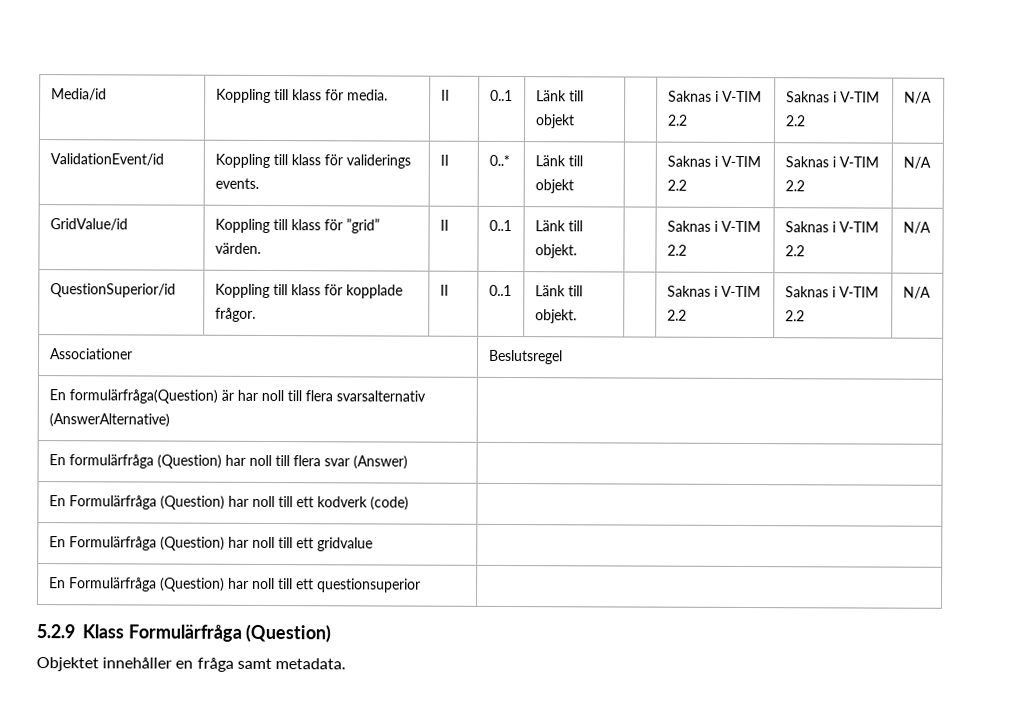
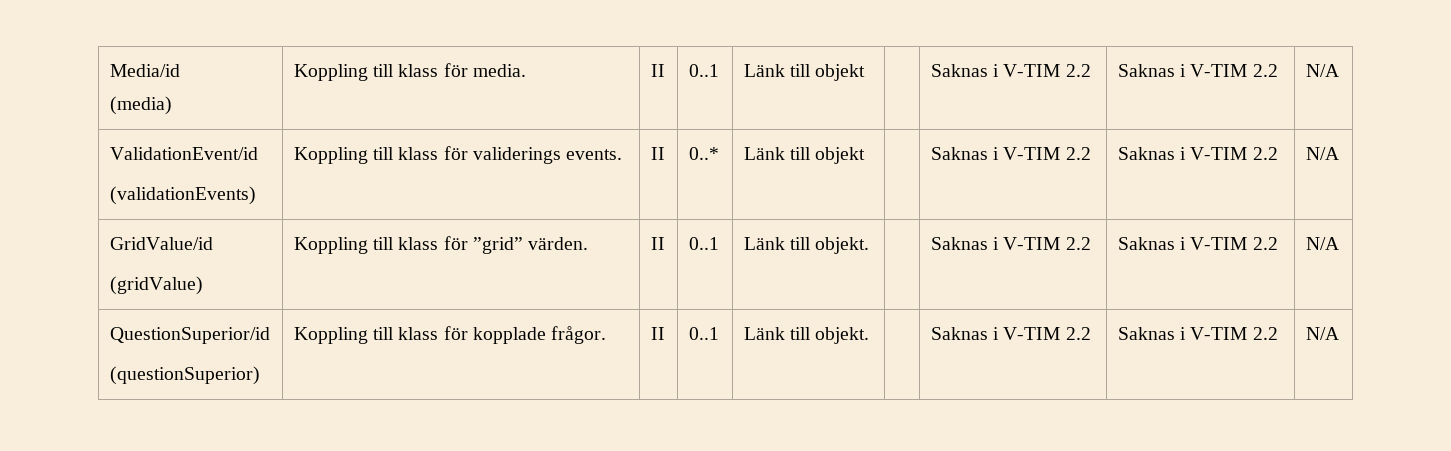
(107, 94) none -> [109,96,172,115] // (media)
(164, 159) none -> [109,186,256,205] // (validationEvents)
(128, 224) none -> [109,276,203,295] // (gridValue)
(176, 290) none -> [109,366,260,385] // (questionSuperior)
[49,348,133,360] [487,349,563,365] [48,389,426,404] [48,413,170,428] [48,454,408,470] [48,495,409,511] [48,536,373,552] [48,577,421,593] [36,623,332,643] [36,657,346,672] // Associationer | Beslutsregel // En formulärfråga(Question) är har noll till flera svarsalternativ (AnswerAlternative) | // En formulärfråga (Question) har noll till flera svar (Answer) | // En Formulärfråga (Question) har noll till ett kodverk (code) | // En Formulärfråga (Question) har noll till ett gridvalue | // En Formulärfråga (Question) har noll till ett questionsuperior | // 5.2.9 Klass Formulärfråga (Question) // Objektet innehåller en fråga samt metadata. -> (1339, 333) none

